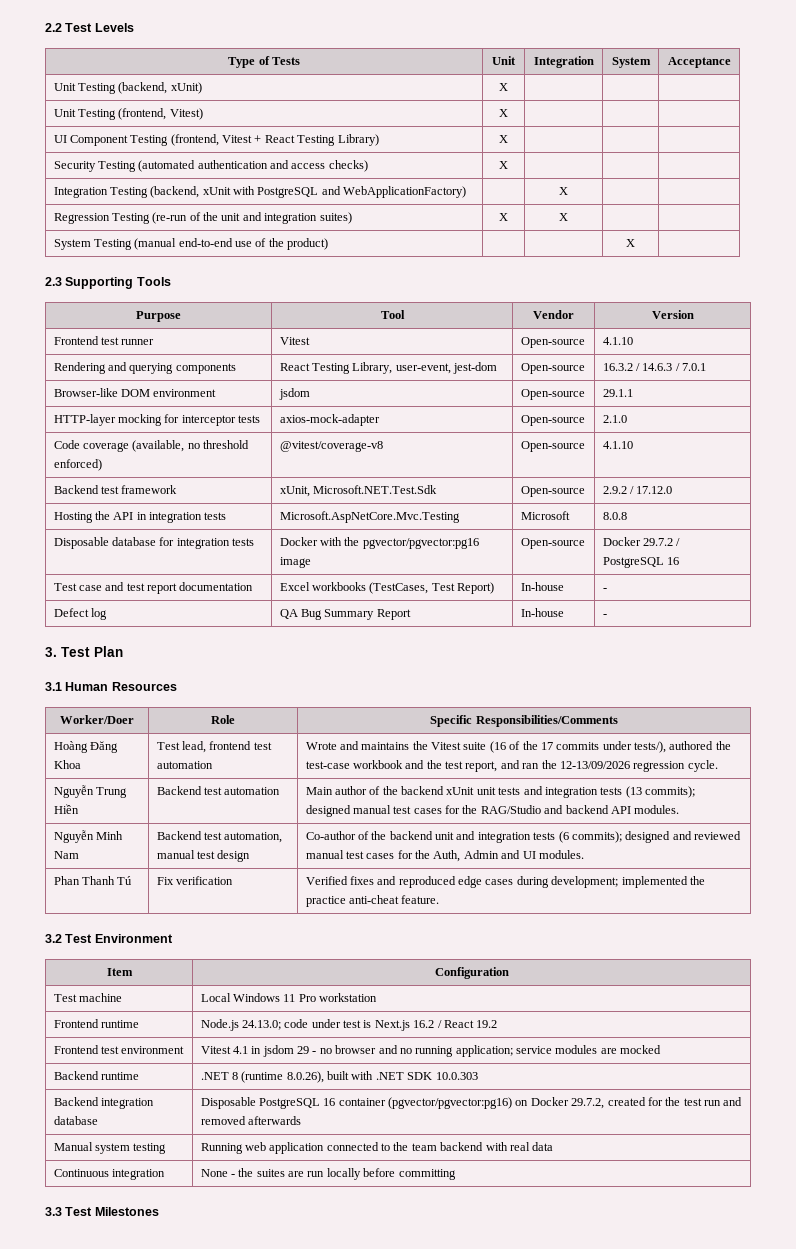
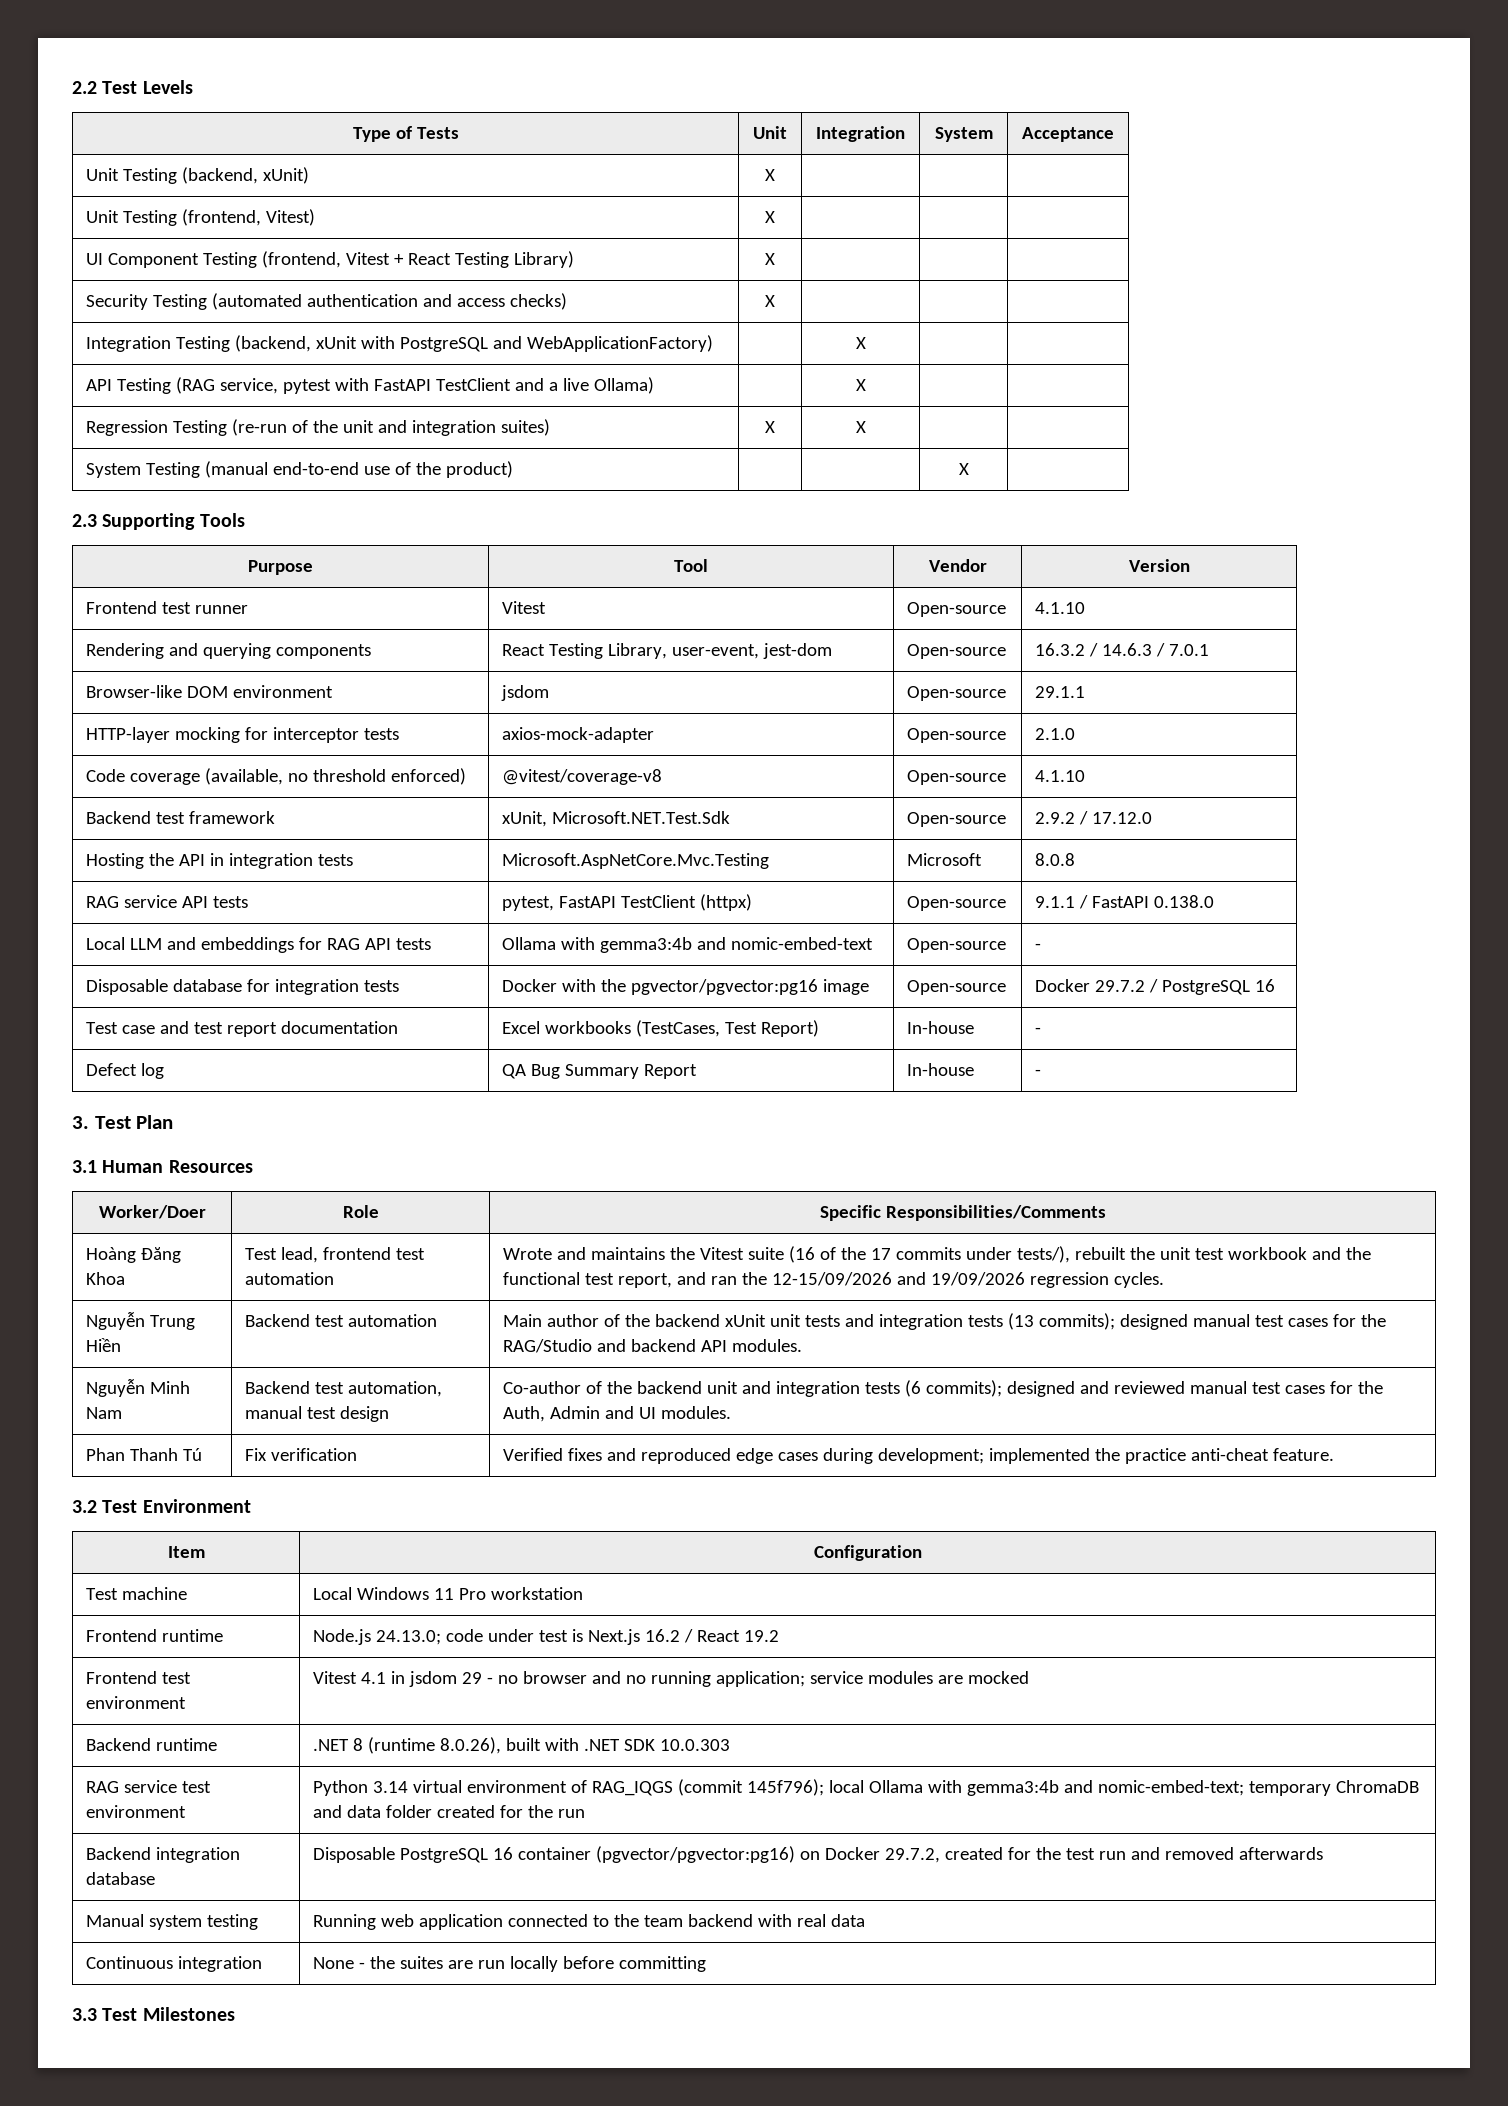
(568, 191) none -> [86,377,655,394] [855,379,866,391] // API Testing (RAG service, pytest with FastAPI TestClient and a live Ollama) | | X | |
(627, 516) none -> [86,895,249,908] [502,894,753,911] [907,896,1007,911] [1035,895,1215,909] [86,937,432,953] [502,937,874,953] [907,938,1007,953] [1035,943,1042,950] // RAG service API tests | pytest, FastAPI TestClient (httpx) | Open-source | 9.1.1 / FastAPI 0.138.0 // Local LLM and embeddings for RAG API tests | Ollama with gemma3:4b and nomic-embed-text | Open-source | -
[669,741,731,750] [305,761,350,769] authored the test-case -> [1075,1247,1225,1260] rebuilt the unit test
(442, 764) none -> [503,1272,581,1285] functional
[559,760,718,772] 12-13/09/2026 regression cycle. -> [772,1272,1165,1288] 12-15/09/2026 and 19/09/2026 regression cycles.
(478, 1076) none -> [86,1780,212,1793] [86,1805,187,1818] [313,1779,1420,1796] [313,1805,586,1818] // RAG service test environment | Python 3.14 virtual environment of RAG_IQGS (commit 145f796); local Ollama with gemma3:4b and nomic-embed-text; temporary ChromaDB and data folder created for the run

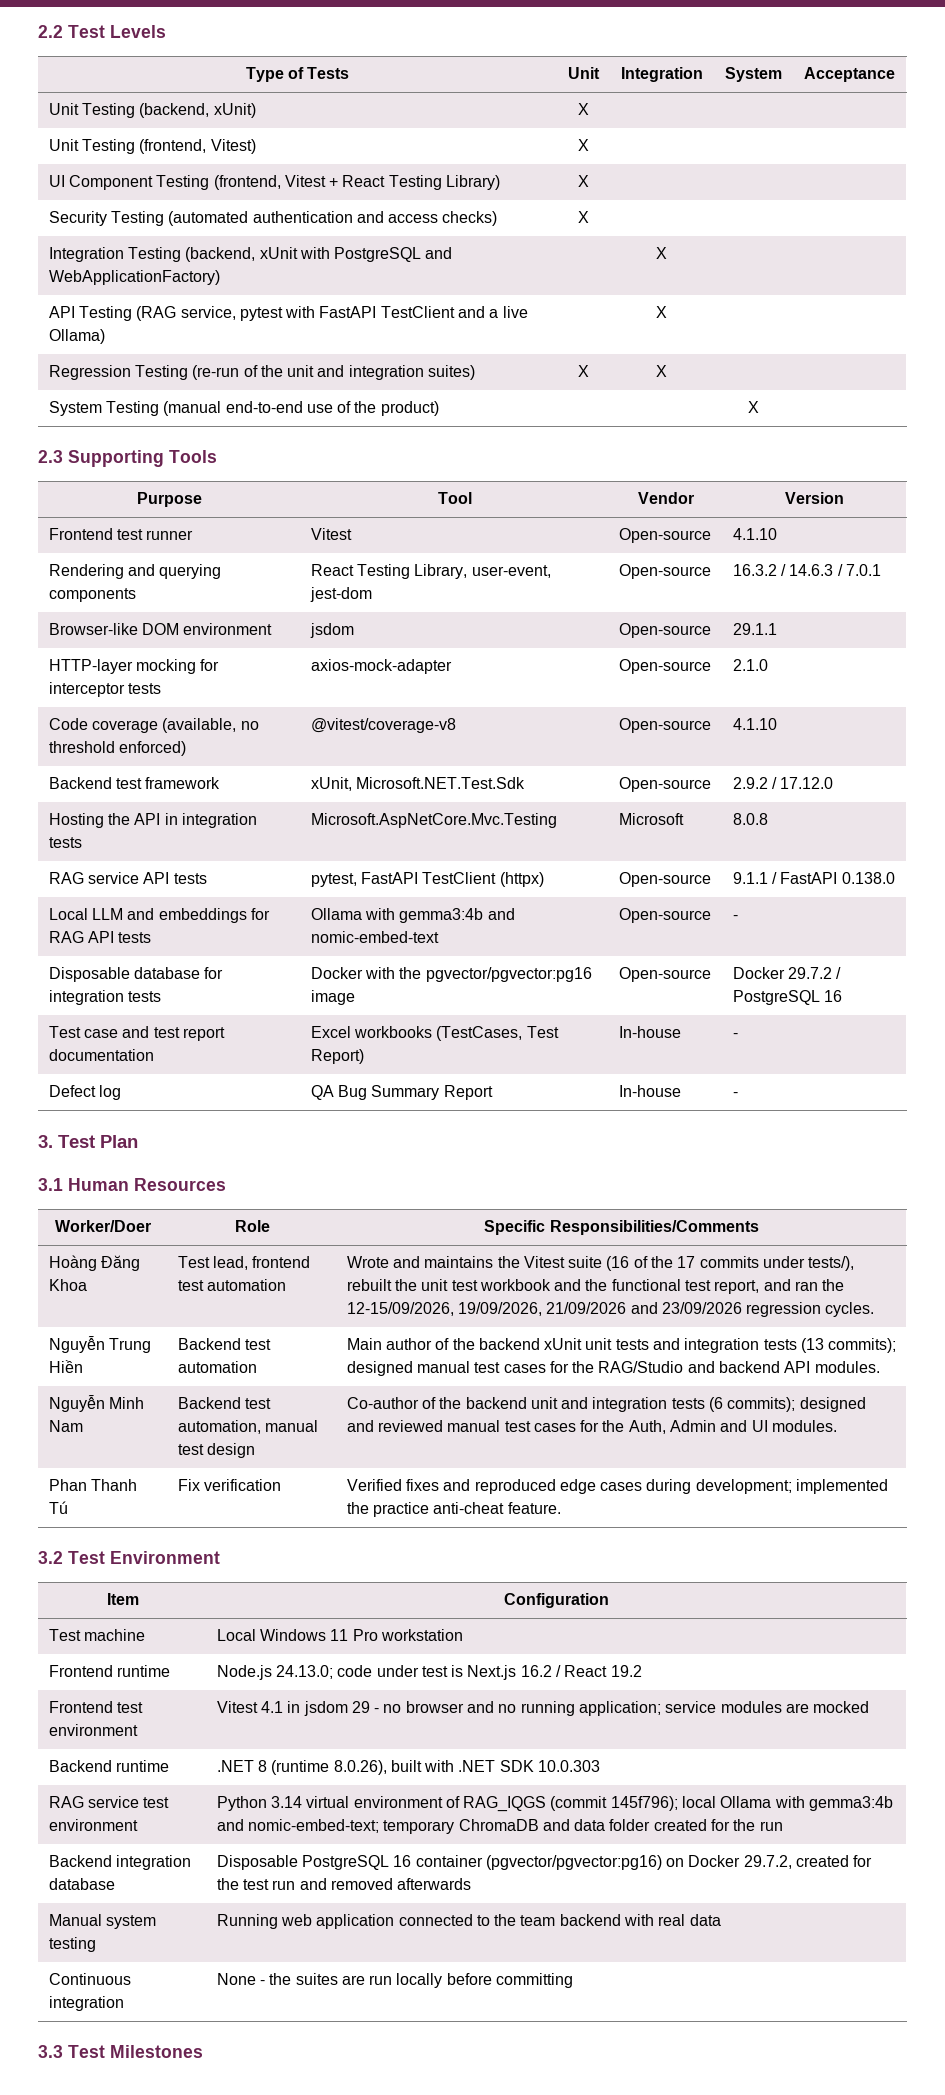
[772,1272,1026,1286] 12-15/09/2026 and 19/09/2026 -> [346,1302,742,1316] 12-15/09/2026, 19/09/2026, 21/09/2026 and 23/09/2026

